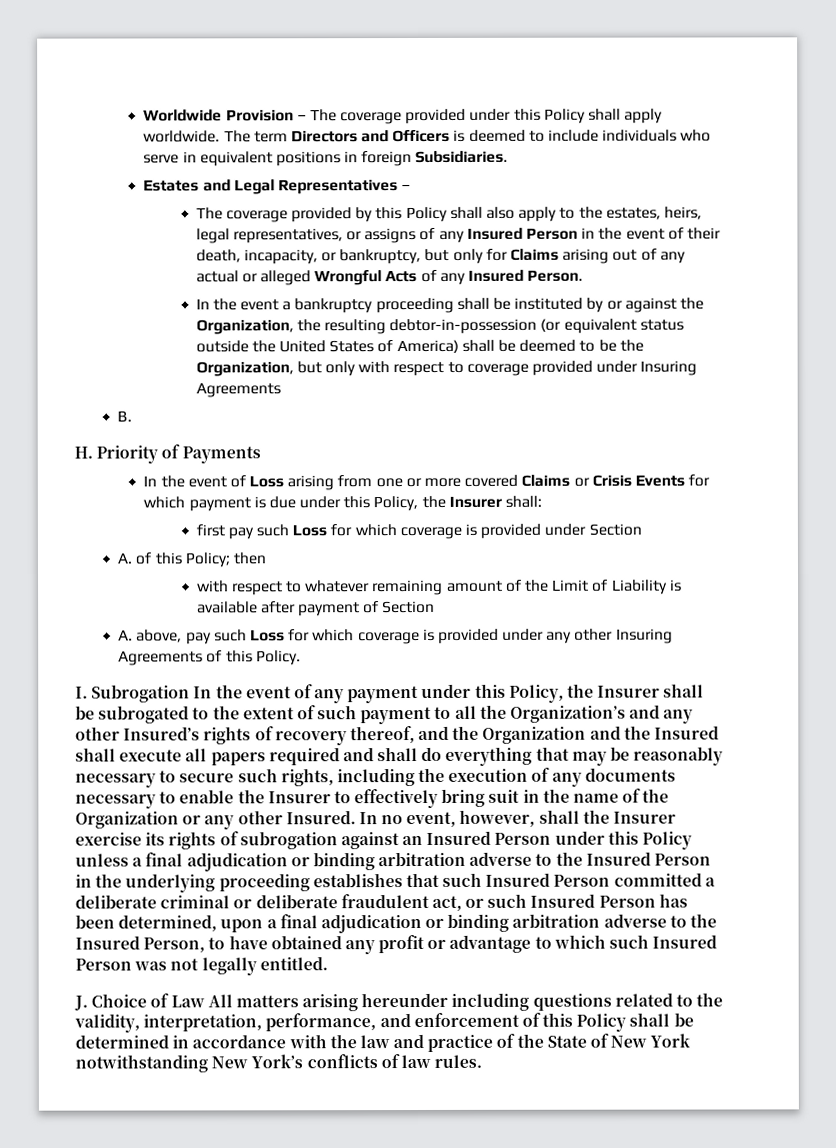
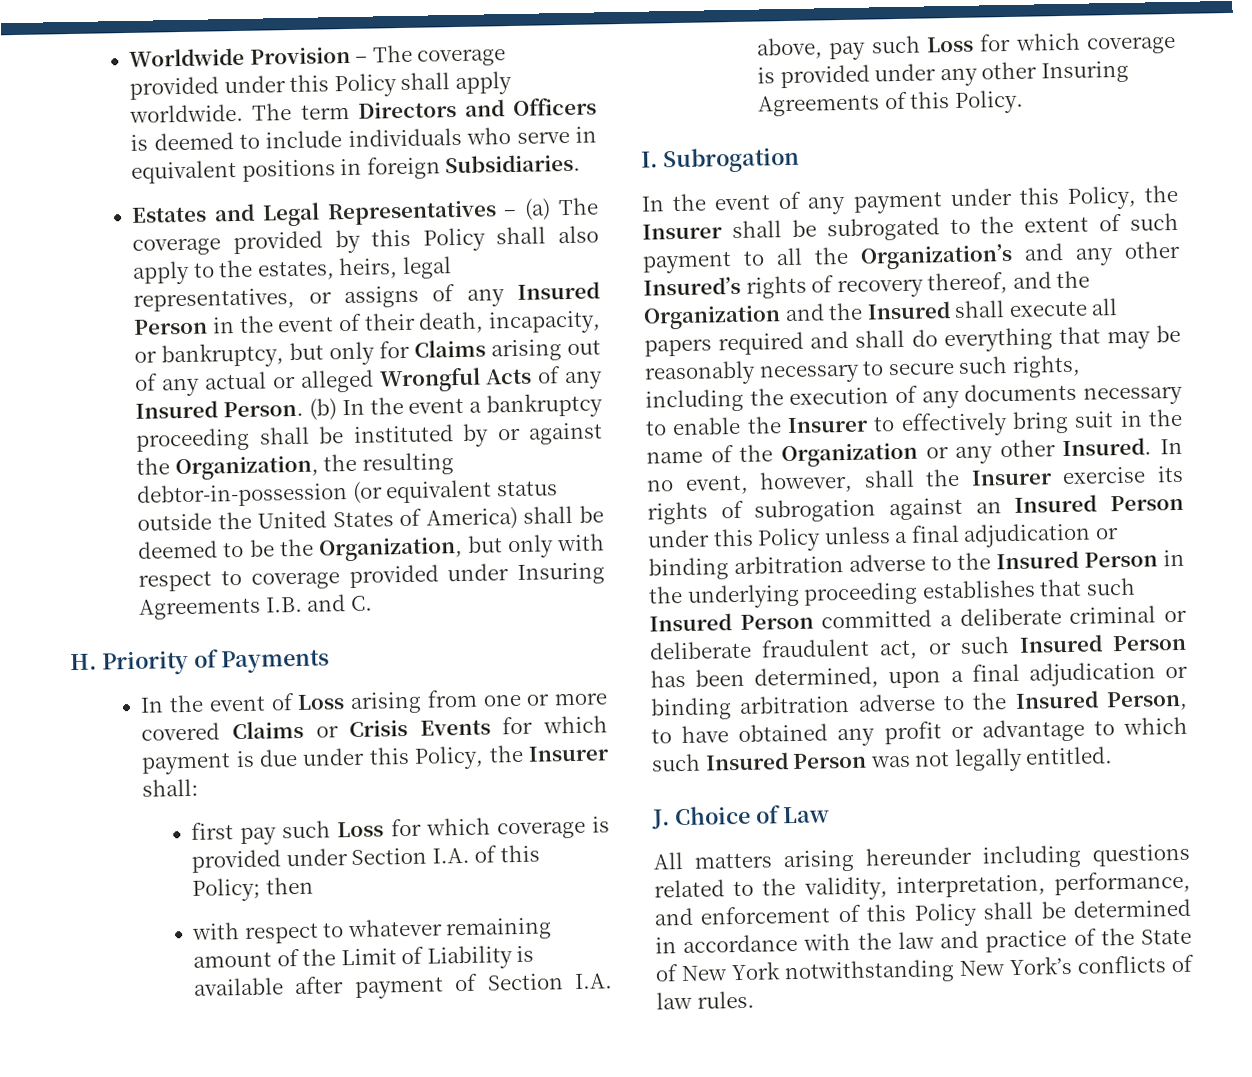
(412, 187) // -> [524,198,552,221] (a)
(584, 275) // -> [308,398,337,421] (b)
[117,410,133,422] // B. -> [265,594,373,613] I.B. and C.
[117,552,133,564] // A. -> [431,847,470,864] I.A.
[118,629,134,641] // A. -> [574,973,613,989] I.A.
(191, 693) none -> (800, 160) //
(205, 1001) none -> (831, 815) //

